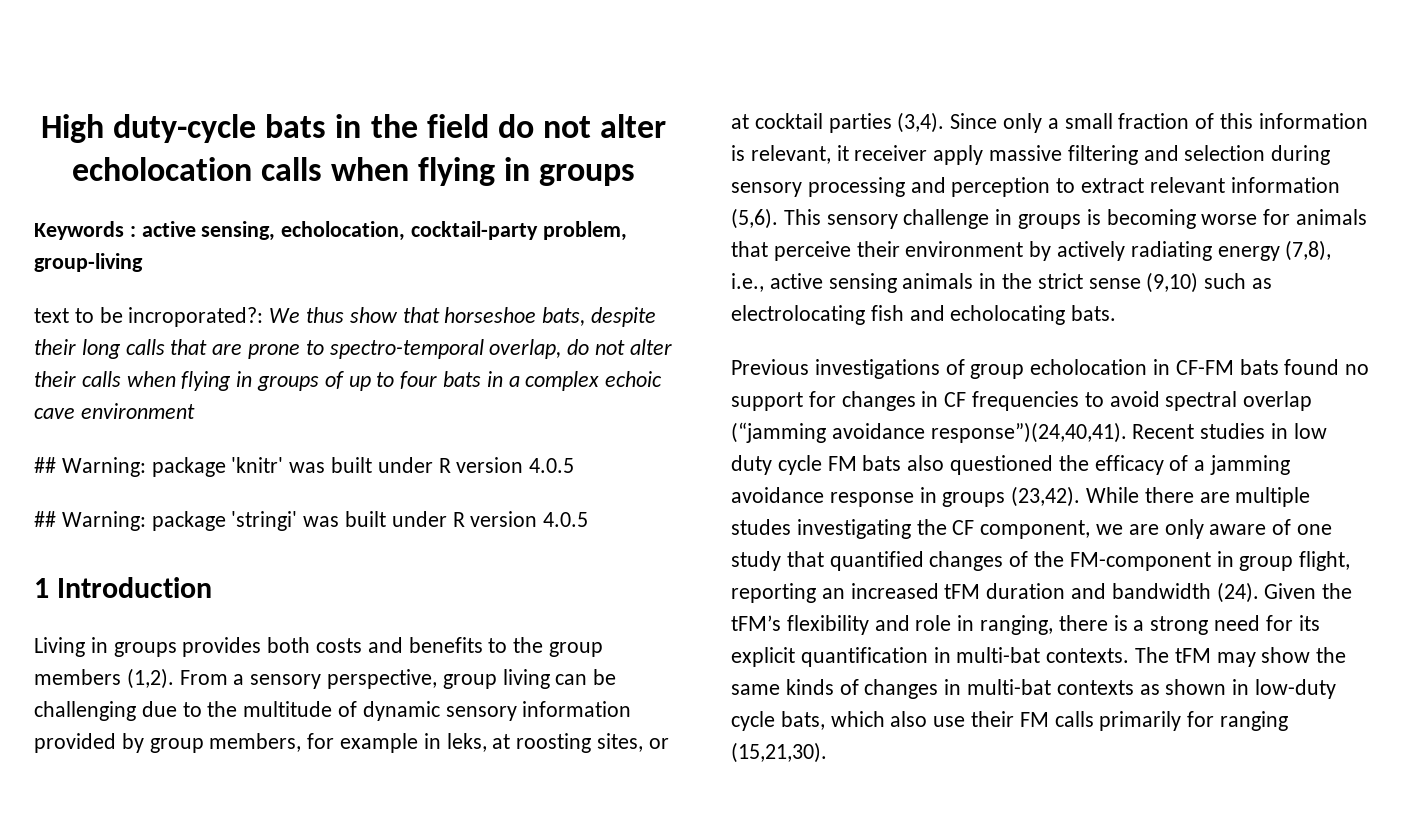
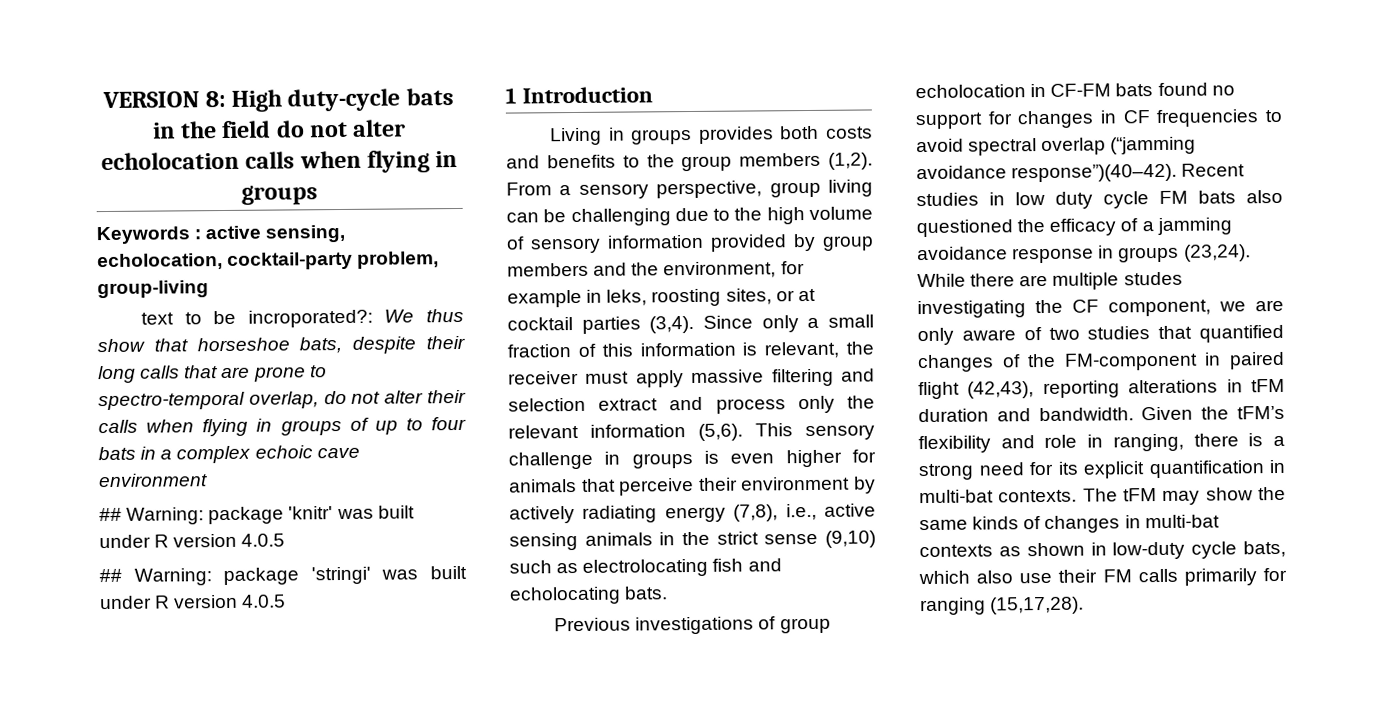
(40, 128) none -> [102,90,226,109] VERSION 8:
[243,701,440,721] multitude of dynamic -> [766,206,873,225] [506,236,525,250] high volume of
[209,733,302,752] members, -> [507,261,777,279] members and the environment,
[492,734,511,749] at -> (648, 297) none
[836,145,928,161] it receiver -> [846,341,874,355] [508,370,630,385] the receiver must
[1271,145,1331,165] [731,177,1145,197] during sensory processing and perception to extract -> [598,395,875,414] extract and process only the
[1106,209,1258,229] becoming worse -> [730,449,842,468] even higher
[930,422,1127,443] response”)(24,40,41). -> [1011,163,1178,183] response”)(40–42).
[1011,486,1081,507] (23,42). -> [1183,244,1251,262] (23,24).
[1297,524,1333,535] [731,551,781,571] one study -> [1048,326,1151,340] two studies
[1239,551,1351,571] [731,583,939,603] group flight, reporting an increased -> [1229,351,1285,370] [918,379,1243,400] paired flight (42,43), reporting alterations in
[1111,582,1259,603] bandwidth (24). -> [1038,407,1134,422] bandwidth.
[731,742,827,763] (15,21,30). -> [990,596,1085,615] (15,17,28).

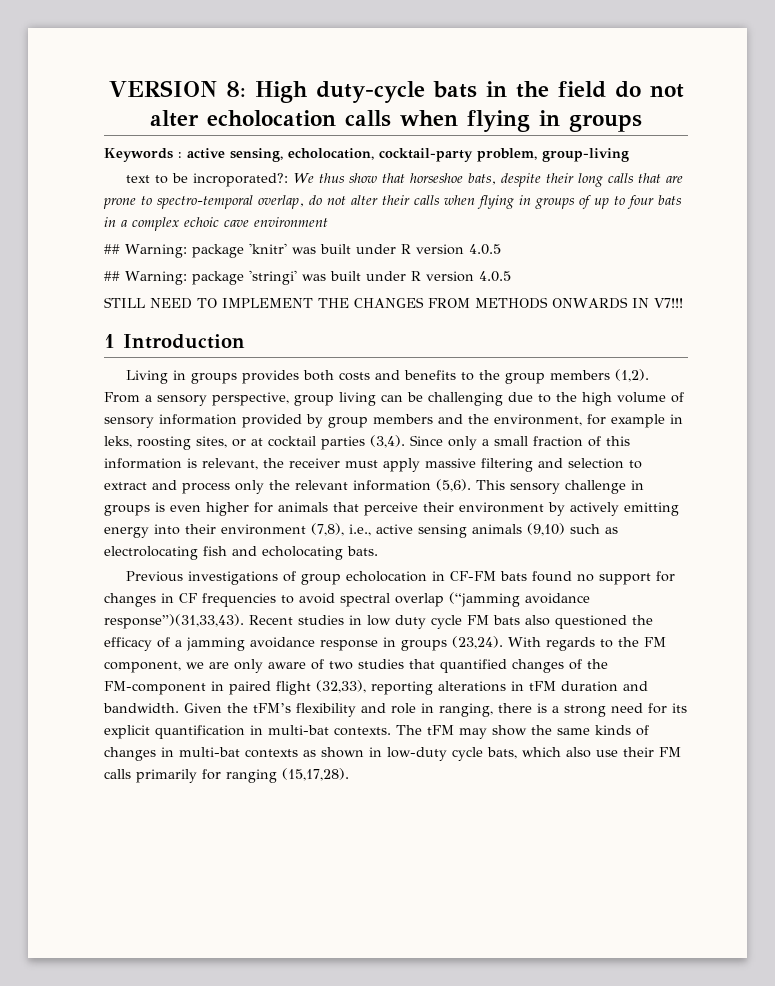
(287, 601) none -> [104,297,683,309] // STILL NEED TO IMPLEMENT THE CHANGES FROM METHODS ONWARDS IN V7!!!
(586, 404) none -> [629,460,642,469] to
[582,505,726,523] radiating energy -> [624,502,679,516] [104,524,306,538] emitting energy into their environment
[659,531,819,546] in the strict sense -> (522, 529) none
[1011,163,1178,183] response”)(40–42). -> [104,614,244,629] response”)(31,33,43).
[917,271,1183,290] [917,299,1099,319] While there are multiple studes investigating the CF -> [508,637,666,651] With regards to the FM
[967,381,1035,399] (42,43), -> [316,680,366,693] (32,33),

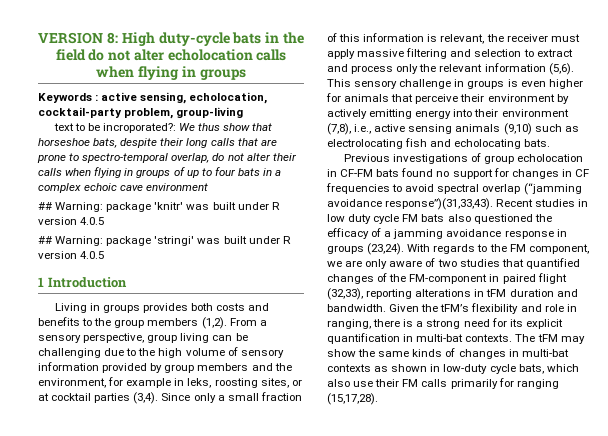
[104,297,683,309] // STILL NEED TO IMPLEMENT THE CHANGES FROM METHODS ONWARDS IN V7!!! -> (105, 255) none

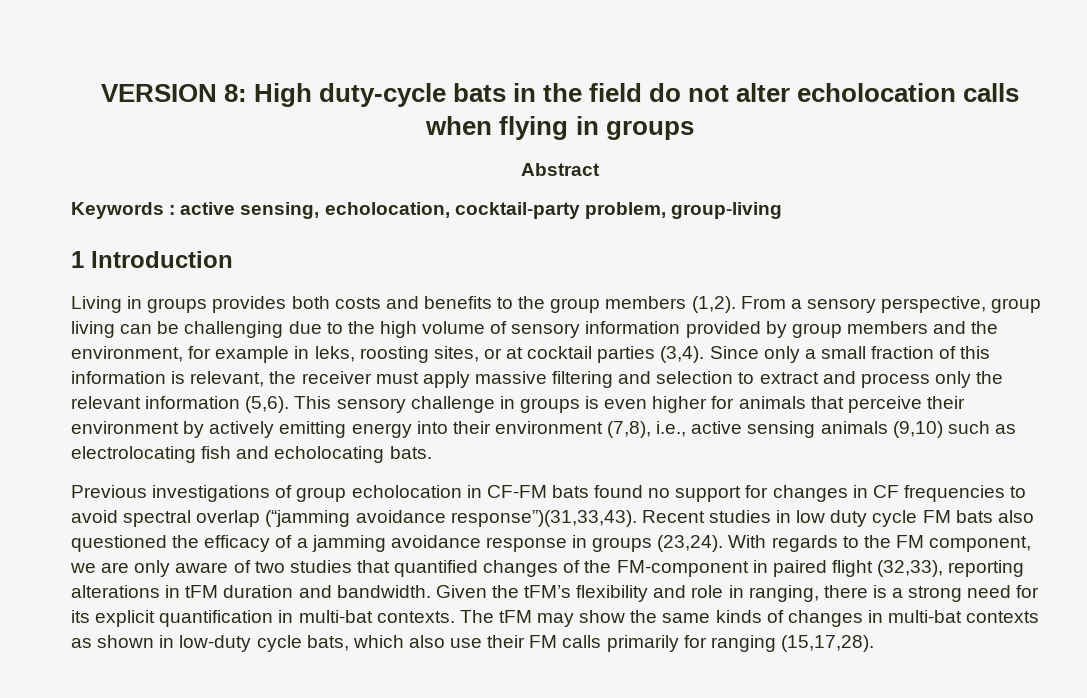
(246, 74) none -> [521,163,600,176] // Abstract
[53,123,273,133] [38,138,277,148] [37,153,297,163] [38,167,282,178] [38,183,209,193] [38,202,280,212] [38,217,105,225] [38,236,291,246] [38,251,105,259] // text to be incroporated?: We thus show that horseshoe bats, despite their long calls that are prone to spectro-temporal overlap, do not alter their calls when flying in groups of up to four bats in a complex echoic cave environment // ## Warning: package 'knitr' was built under R version 4.0.5 // ## Warning: package 'stringi' was built under R version 4.0.5 -> (782, 210) none

